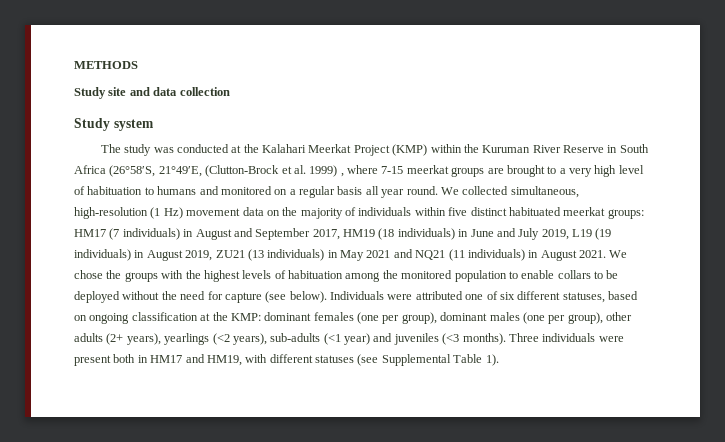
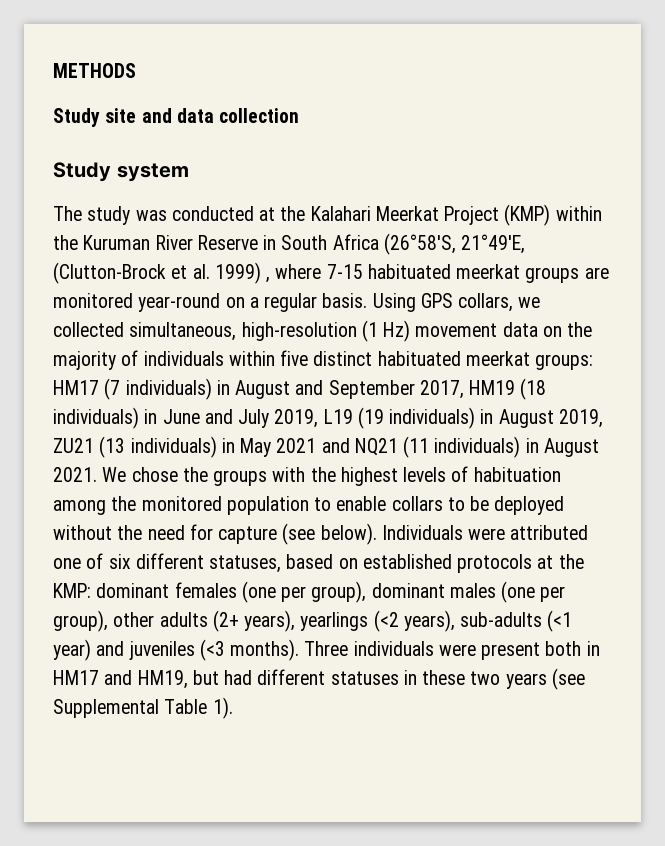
(404, 170) none -> [367,264,451,279] habituated
[506,165,644,177] [74,186,459,198] brought to a very high level of habituation to humans and monitored on a regular basis all year round. We -> [53,293,541,312] monitored year-round on a regular basis. Using GPS collars, we
[89,312,198,324] ongoing classification -> [362,554,533,573] established protocols
[245,354,354,363] with different statuses -> [192,669,547,689] but had different statuses in these two years

